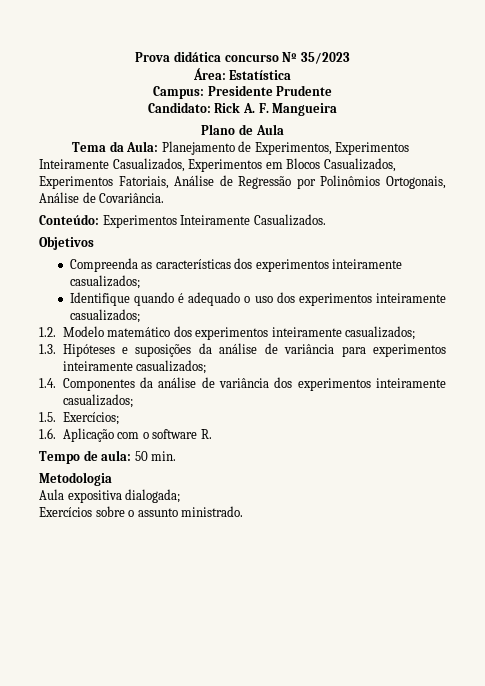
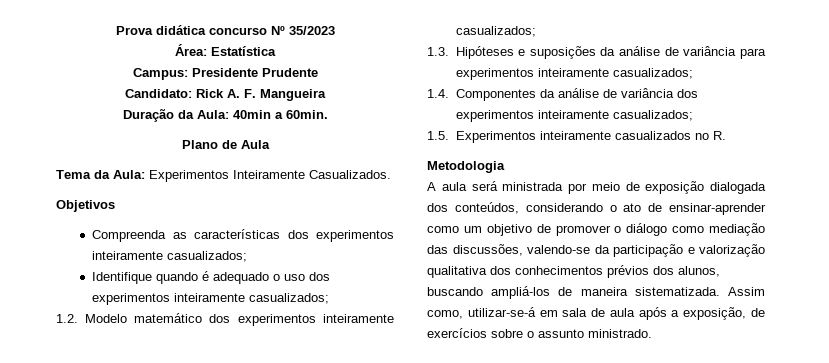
(338, 109) none -> [122,109,328,122] // Duração da Aula: 40min a 60min.
[161,141,410,155] [39,158,396,172] [39,175,446,189] [39,192,165,203] [39,214,99,225] Planejamento de Experimentos, Experimentos Inteiramente Casualizados, Experimentos em Blocos Casualizados, Experimentos Fatoriais, Análise de Regressão por Polinômios Ortogonais, Análise de Covariância. // Conteúdo: -> (145, 174) none
[62,412,119,425] [39,428,212,442] [39,450,177,464] [39,472,112,486] [39,489,181,503] [39,507,92,517] Exercícios; // 1.6. Aplicação com o software R. // Tempo de aula: 50 min. // Metodologia // Aula expositiva dialogada; // Exercícios -> [455,131,726,143] [427,161,505,173] [427,181,766,194] [427,202,766,215] [427,223,765,236] [427,244,765,257] [427,265,720,278] [427,286,765,299] [427,307,765,320] [427,328,487,338] Experimentos inteiramente casualizados no R. // Metodologia // A aula será ministrada por meio de exposição dialogada dos conteúdos, considerando o ato de ensinar-aprender como um objetivo de promover o diálogo como mediação das discussões, valendo-se da participação e valorização qualitativa dos conhecimentos prévios dos alunos, buscando ampliá-los de maneira sistematizada. Assim como, utilizar-se-á em sala de aula após a exposição, de exercícios

